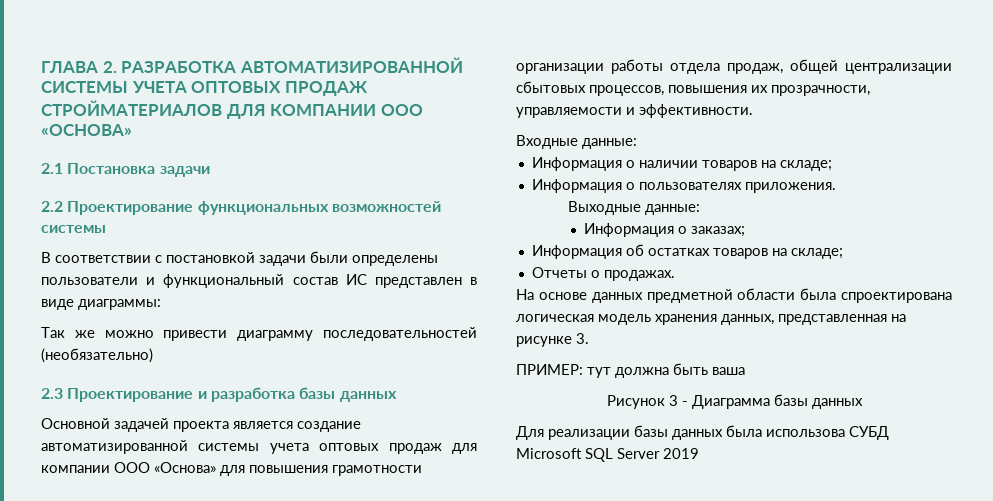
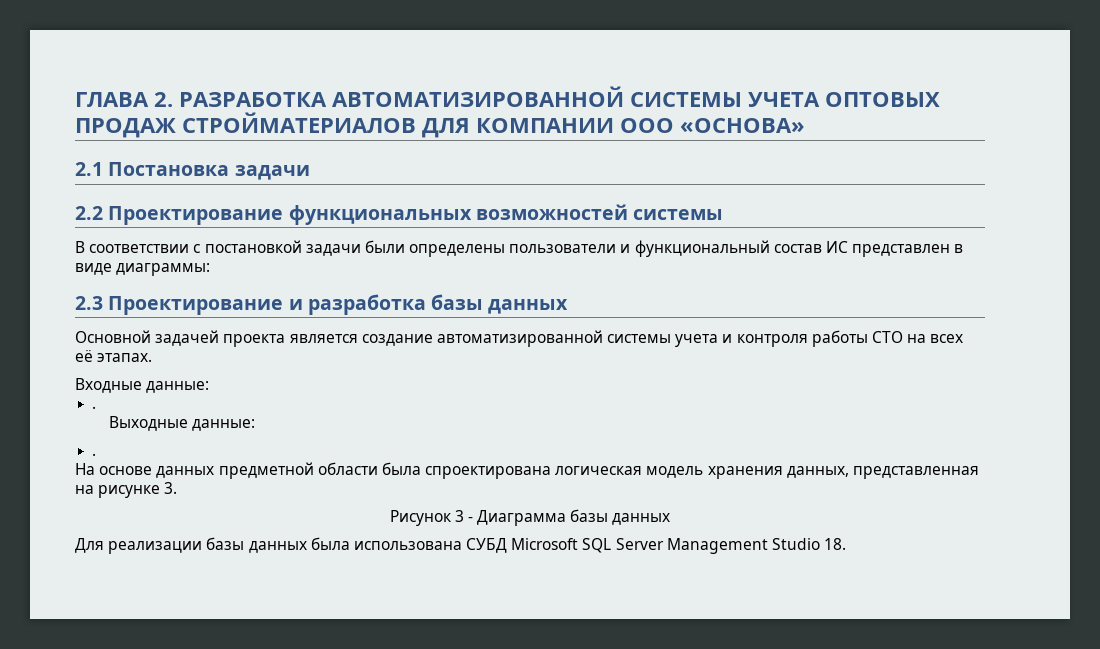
[41,327,477,341] [41,348,153,363] // Так же можно привести диаграмму последовательностей (необязательно) -> (211, 269) none
[319,443,477,454] [41,462,422,476] [516,59,952,74] [516,81,870,96] [516,104,753,118] [516,135,637,149] [531,157,832,171] [531,179,836,193] [567,201,700,215] [583,223,745,237] [531,244,843,259] [531,267,675,281] оптовых продаж для компании ООО «Основа» для повышения грамотности организации работы отдела продаж, общей централизации сбытовых процессов, повышения их прозрачности, управляемости и эффективности. // Входные данные: // Информация о наличии товаров на складе; // Информация о пользователях приложения. // Выходные данные: // Информация о заказах; // Информация об остатках товаров на складе; // Отчеты о продажах. -> [722,330,964,347] [75,350,153,362] [75,378,210,393] [92,406,97,409] [109,416,256,431] [92,453,97,456] и контроля работы СТО на всех её этапах. // Входные данные: // . // Выходные данные: // .
[516,363,745,378] // ПРИМЕР: тут должна быть ваша -> (178, 488) none
[766,429,845,437] использова -> [353,541,462,550] использована
[663,448,699,459] 2019 -> [666,538,847,554] Management Studio 18.

